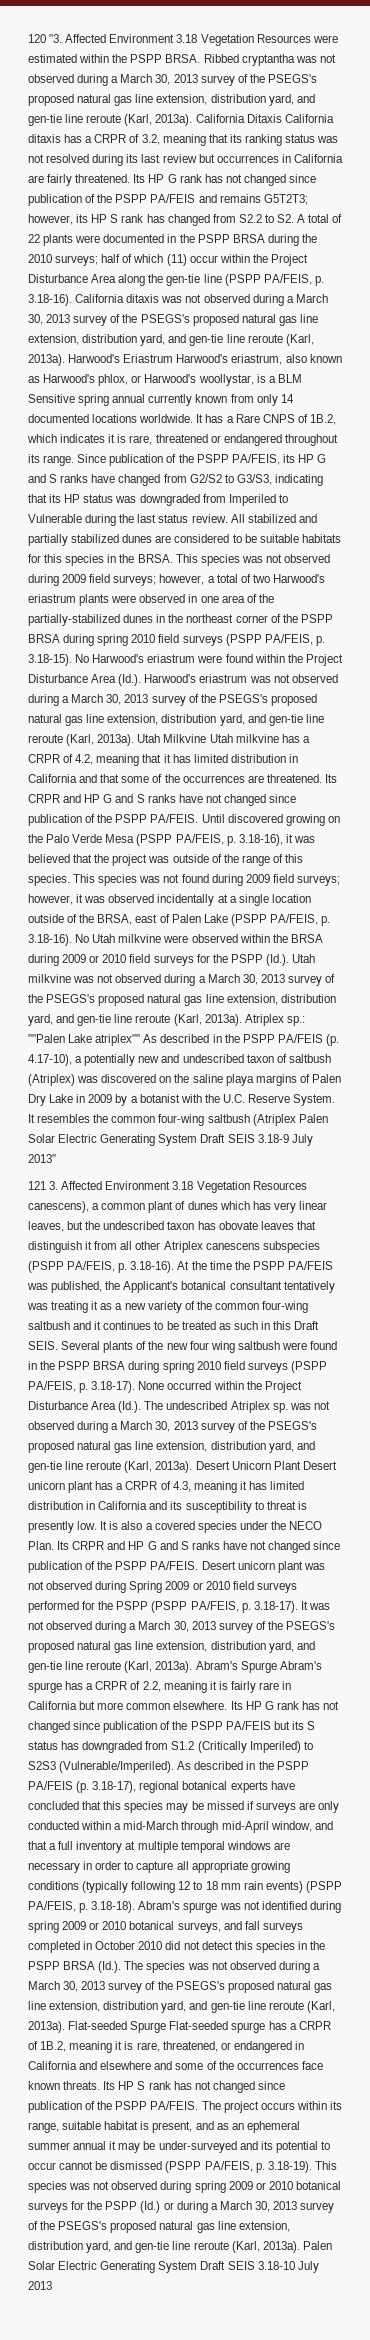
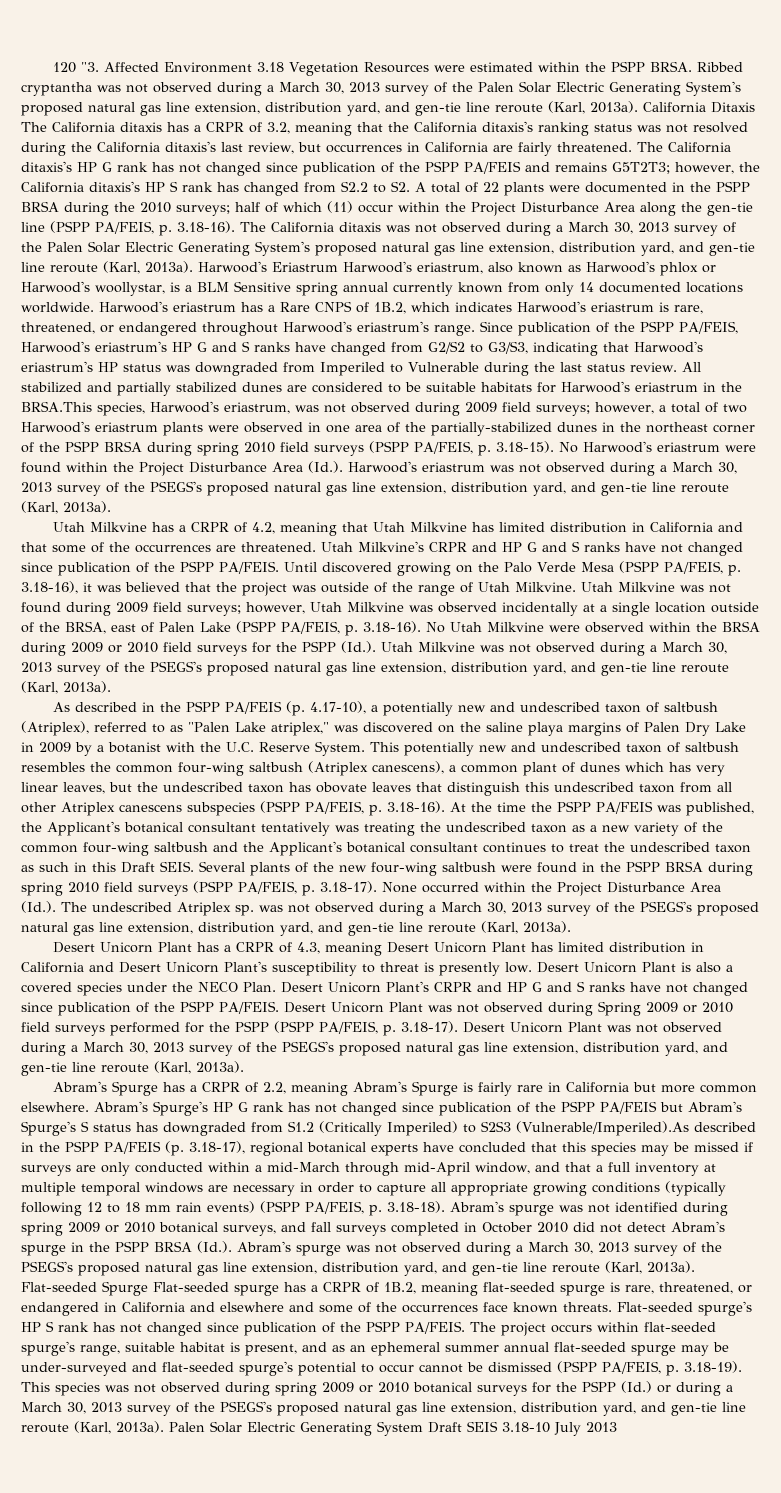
[267,74,317,83] PSEGS's -> [478,81,741,96] Palen Solar Electric Generating System's
(282, 118) none -> [21,122,47,132] The
[229,134,242,143] its -> [388,121,533,133] the California ditaxis's
[126,154,197,163] its last review -> [71,141,294,154] the California ditaxis's last review,
[133,174,146,183] Its -> [636,142,731,153] [21,161,72,172] The California ditaxis's
[76,214,89,223] its -> [738,162,760,172] [21,181,140,193] the California ditaxis's
(72, 300) none -> [239,222,266,232] The
[140,314,190,323] PSEGS's -> [47,241,310,256] Palen Solar Electric Generating System's
[98,374,129,386] phlox, -> [660,262,698,276] phlox
[196,414,204,423] It -> [99,301,236,313] Harwood's eriastrum
[108,434,208,445] it is rare, threatened -> [517,301,703,314] [21,322,95,334] Harwood's eriastrum is rare, threatened,
[28,454,40,463] its -> [283,321,429,333] Harwood's eriastrum's
[282,454,295,463] its -> [21,341,167,353] Harwood's eriastrum's
[49,494,62,503] its -> [634,341,703,353] [21,361,93,372] Harwood's eriastrum's
[44,554,240,566] this species in the BRSA. This species -> [561,381,742,393] [21,401,290,416] Harwood's eriastrum in the BRSA.This species, Harwood's eriastrum,
[137,734,279,743] Utah Milkvine Utah milkvine -> [53,522,148,532] // Utah Milkvine
[163,754,171,763] it -> [373,522,468,532] Utah Milkvine
[324,774,337,783] Its -> [321,541,424,552] Utah Milkvine's
[285,854,304,863] [28,874,138,886] this species. This species -> [478,582,675,592] Utah Milkvine. Utah Milkvine
[76,894,84,903] it -> [310,602,404,612] Utah Milkvine
[118,934,162,943] milkvine -> [486,622,544,632] Milkvine
[28,974,71,983] milkvine -> [418,642,475,652] Milkvine
[244,1014,305,1026] [28,1034,141,1046] Atriplex sp.: ""Palen Lake atriplex"" -> (111, 687) //
[28,1074,75,1086] (Atriplex) -> [21,721,329,736] (Atriplex), referred to as "Palen Lake atriplex,"
[28,1114,35,1123] It -> [370,742,739,756] This potentially new and undescribed taxon of saltbush
[298,1114,328,1123] [28,1134,313,1146] [28,1154,56,1163] [28,1181,307,1193] Palen Solar Electric Generating System Draft SEIS 3.18-9 July 2013" // 121 3. Affected Environment 3.18 Vegetation Resources -> (368, 768) none
[85,1241,93,1250] it -> [525,782,675,793] this undescribed taxon
[91,1301,99,1310] it -> [420,822,567,833] the undescribed taxon
[94,1321,216,1330] it continues to be treated -> [243,841,751,856] the Applicant's botanical consultant continues to treat the undescribed taxon
[189,1341,235,1353] four wing -> [371,862,437,876] four-wing
[195,1461,337,1470] [28,1481,94,1493] Desert Unicorn Plant Desert unicorn plant -> [53,942,193,953] // Desert Unicorn Plant
[239,1481,305,1490] [28,1501,183,1510] it has limited distribution in California and its -> [387,942,705,953] [21,961,267,973] Desert Unicorn Plant has limited distribution in California and Desert Unicorn Plant's
[100,1521,108,1530] It -> [536,962,676,973] Desert Unicorn Plant
[57,1541,70,1550] Its -> [281,981,429,993] Desert Unicorn Plant's
[237,1561,303,1573] unicorn plant -> [330,1002,423,1013] Unicorn Plant
[300,1601,308,1610] It -> [462,1022,602,1033] Desert Unicorn Plant
[195,1661,322,1673] [28,1682,62,1693] Abram's Spurge Abram's spurge -> [53,1081,159,1096] // Abram's Spurge
[209,1681,217,1690] it -> [353,1081,459,1096] Abram's Spurge
[230,1701,243,1710] Its -> [94,1101,208,1116] Abram's Spurge's
[291,1721,304,1730] its -> [687,1101,742,1112] [21,1121,76,1136] Abram's Spurge's
[59,1761,192,1773] (Vulnerable/Imperiled). As -> [516,1121,689,1136] (Vulnerable/Imperiled).As
[234,1941,295,1953] this species -> [671,1221,725,1232] [21,1245,66,1256] Abram's spurge
[124,1961,186,1973] The species -> [237,1241,341,1256] Abram's spurge
[115,2041,123,2050] it -> [483,1282,605,1296] flat-seeded spurge
[103,2081,116,2090] Its -> [617,1301,752,1316] Flat-seeded spurge's
[329,2101,342,2110] its -> [643,1322,716,1332] [21,1341,75,1356] flat-seeded spurge's
[109,2141,117,2150] it -> [554,1342,676,1356] flat-seeded spurge
[260,2141,273,2150] its -> [162,1361,293,1376] flat-seeded spurge's

